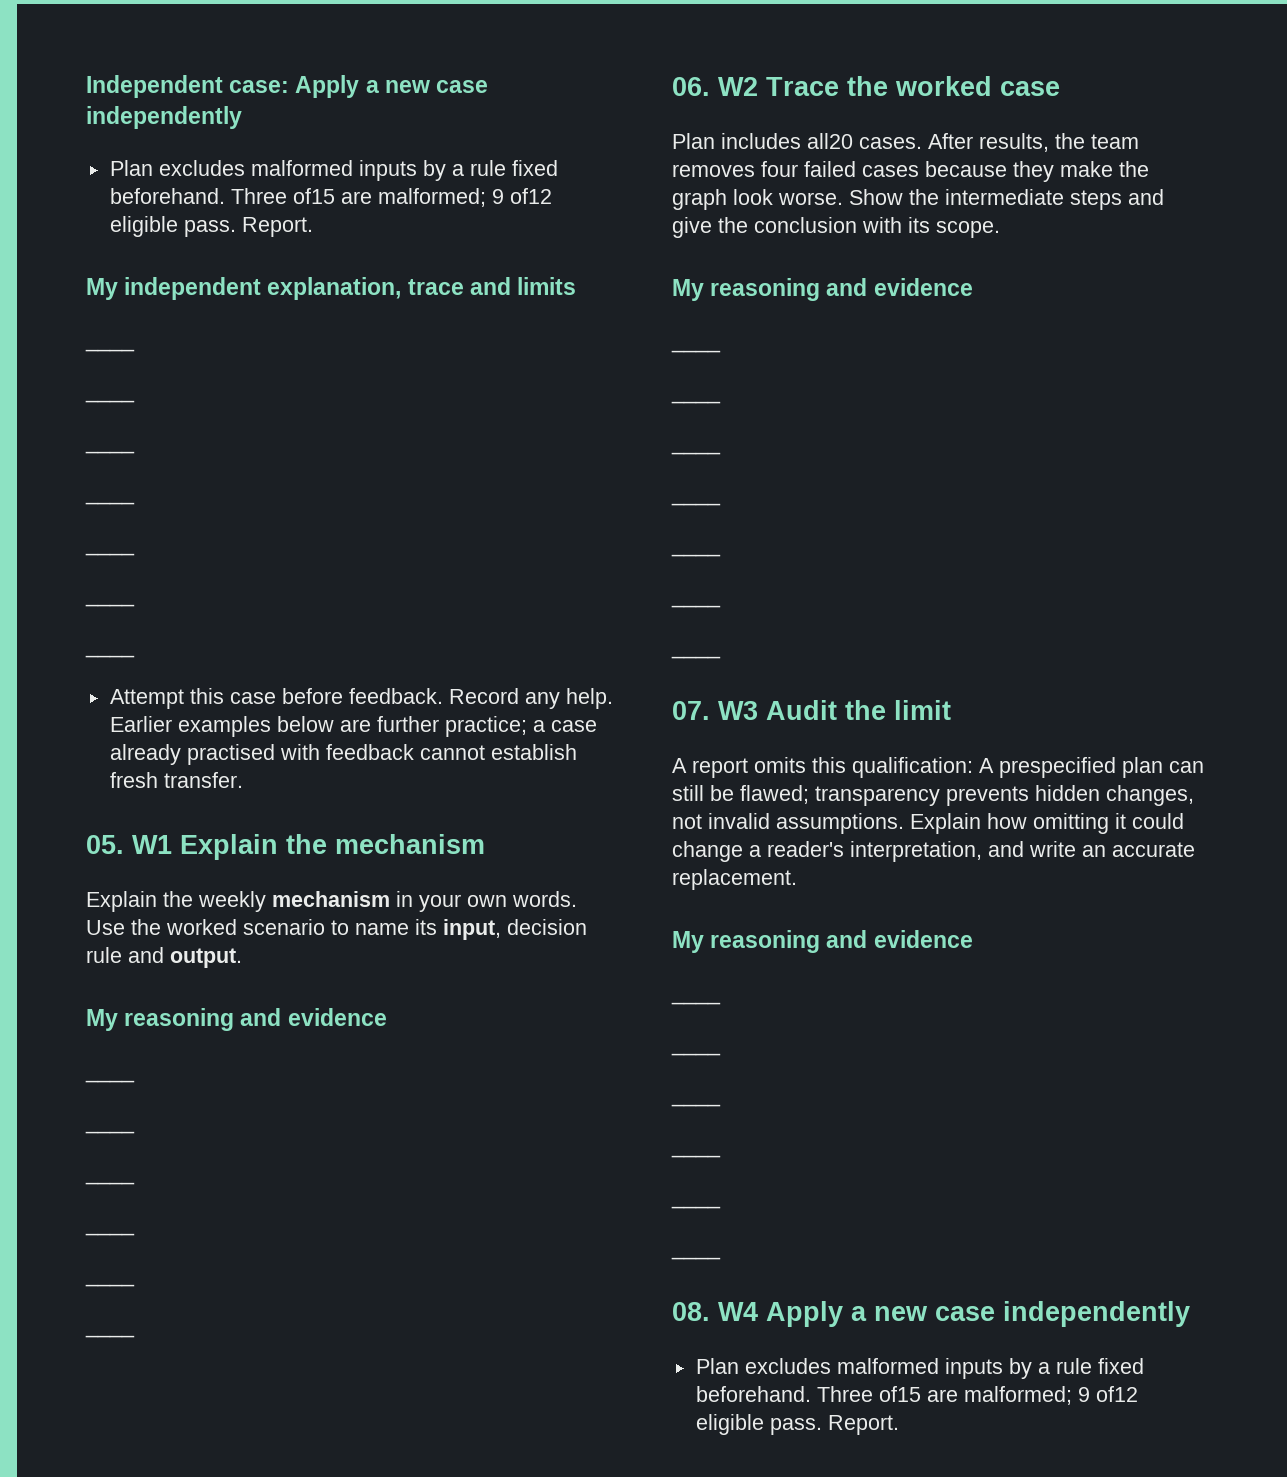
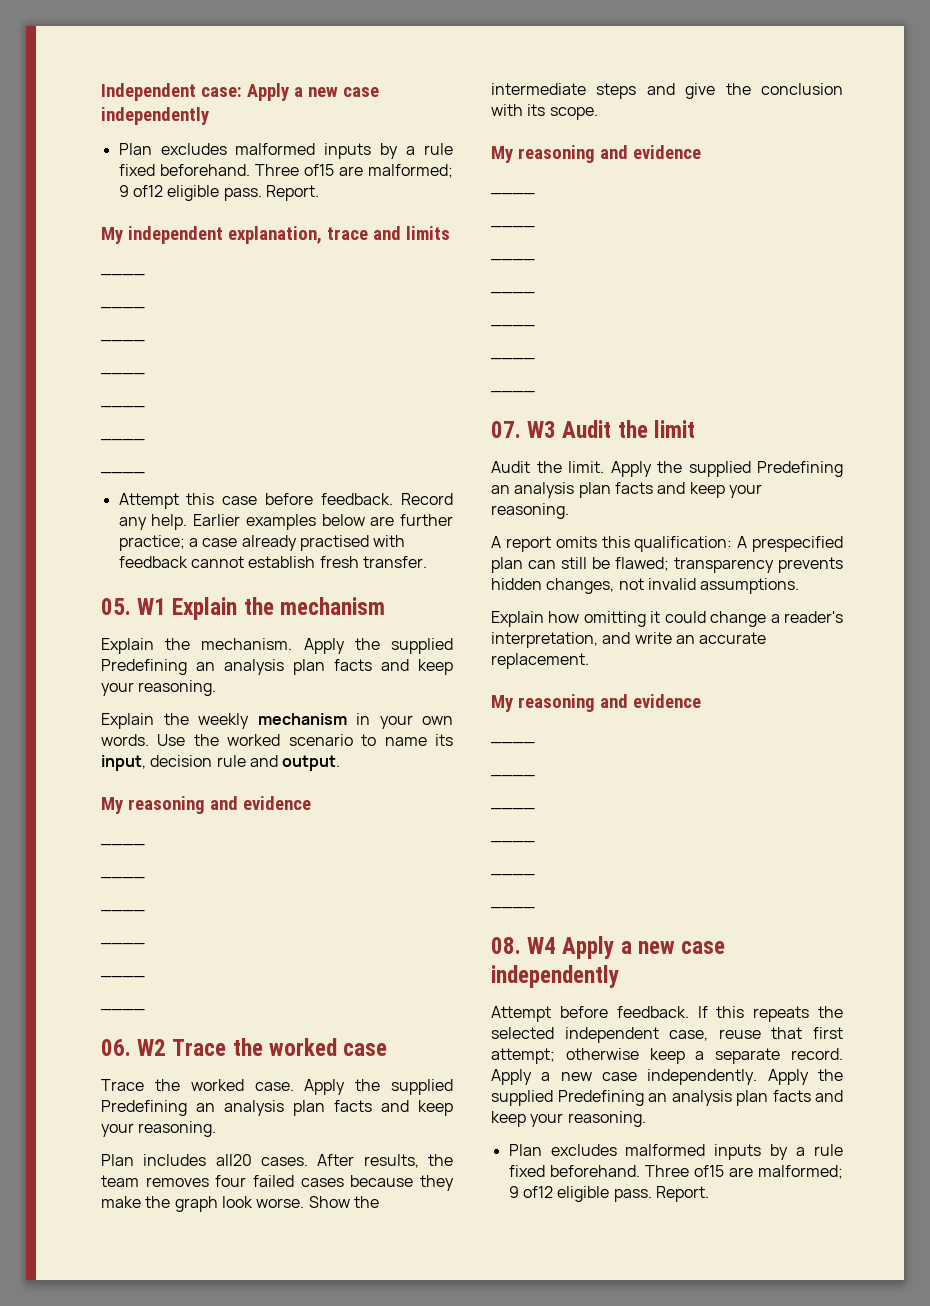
(485, 844) none -> [101,638,454,654] [101,659,453,675] [101,680,217,696] // Explain the mechanism. Apply the supplied Predefining an analysis plan facts and keep your reasoning.
(1060, 88) none -> [101,1079,453,1095] [101,1100,453,1116] [101,1121,217,1137] // Trace the worked case. Apply the supplied Predefining an analysis plan facts and keep your reasoning.
(951, 710) none -> [491,461,843,477] [491,482,762,498] [491,503,569,519] // Audit the limit. Apply the supplied Predefining an analysis plan facts and keep your reasoning.
(904, 823) none -> (800, 586) //
(1190, 1314) none -> [491,1006,843,1022] [491,1027,843,1043] [491,1048,843,1064] [491,1069,843,1085] [491,1090,843,1106] [491,1111,646,1127] // Attempt before feedback. If this repeats the selected independent case, reuse that first attempt; otherwise keep a separate record. Apply a new case independently. Apply the supplied Predefining an analysis plan facts and keep your reasoning.

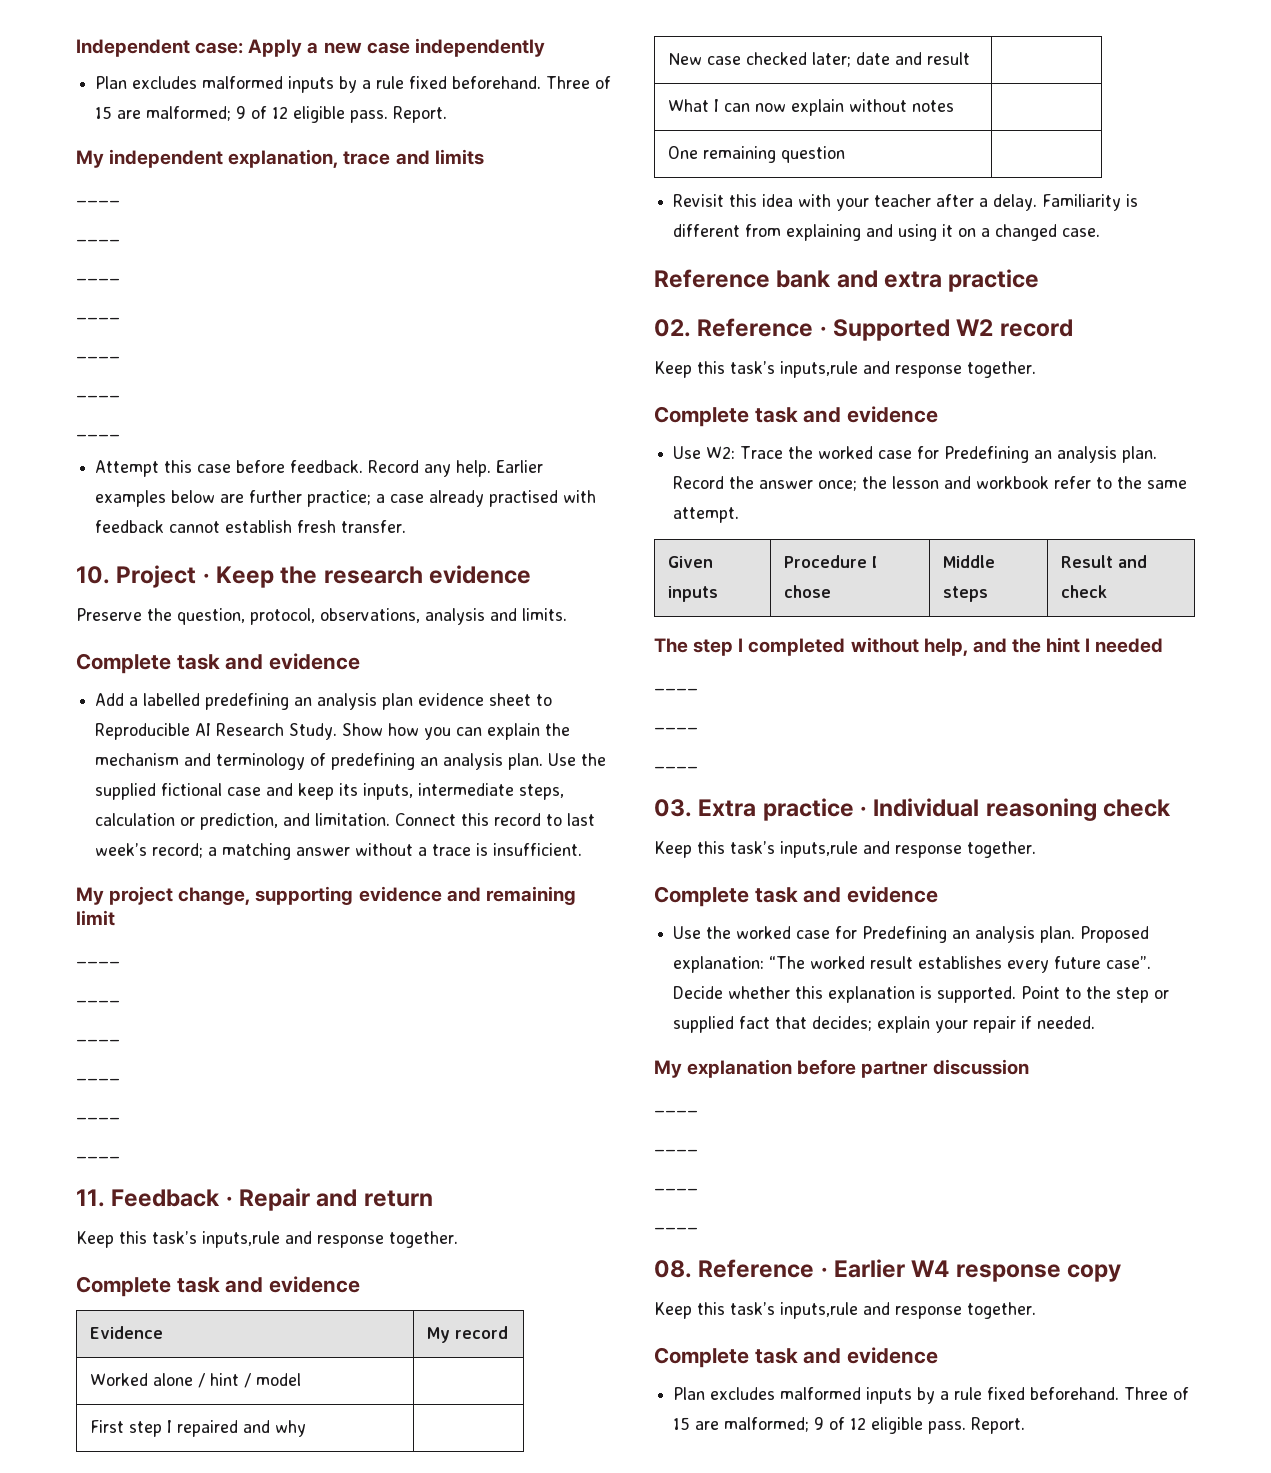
[303,164,454,178] [118,185,163,197] of15 are malformed; 9 of12 -> [595,76,612,89] [95,106,289,121] of 15 are malformed; 9 of 12
[101,597,385,620] [101,638,454,654] [101,659,453,675] [101,680,217,696] [101,713,453,729] [101,734,453,746] [101,755,341,771] [101,796,311,814] [101,844,145,846] [101,877,145,879] [101,910,145,912] [101,943,145,945] [101,976,145,978] [101,1009,145,1011] [101,1038,388,1056] [101,1079,453,1095] [101,1100,453,1116] [101,1121,217,1137] [101,1154,453,1168] [101,1175,455,1191] [101,1196,379,1212] [491,83,843,99] [491,104,598,120] [491,145,701,163] [491,193,535,195] [491,226,535,228] [491,259,535,261] [491,292,535,294] [491,325,535,327] [491,358,535,360] [491,391,535,393] [491,420,695,438] [491,461,843,477] [491,482,762,498] [491,503,569,519] [491,536,843,552] [491,557,843,573] [491,578,800,594] [491,611,843,627] [491,632,767,648] [491,653,589,669] [491,694,701,712] [491,742,535,744] [491,775,535,777] 05. W1 Explain the mechanism // Explain the mechanism. Apply the supplied Predefining an analysis plan facts and keep your reasoning. // Explain the weekly mechanism in your own words. Use the worked scenario to name its input, decision rule and output. // My reasoning and evidence // ____ // ____ // ____ // ____ // ____ // ____ // 06. W2 Trace the worked case // Trace the worked case. Apply the supplied Predefining an analysis plan facts and keep your reasoning. // Plan includes all20 cases. After results, the team removes four failed cases because they make the graph look worse. Show the intermediate steps and give the conclusion with its scope. // My reasoning and evidence // ____ // ____ // ____ // ____ // ____ // ____ // ____ // 07. W3 Audit the limit // Audit the limit. Apply the supplied Predefining an analysis plan facts and keep your reasoning. // A report omits this qualification: A prespecified plan can still be flawed; transparency prevents hidden changes, not invalid assumptions. // Explain how omitting it could change a reader's interpretation, and write an accurate replacement. // My reasoning and evidence // ____ // ____ -> [76,565,532,588] [76,608,567,625] [76,653,361,674] [95,693,553,710] [95,723,571,740] [95,753,607,770] [95,783,565,800] [95,813,596,830] [95,843,583,860] [76,886,576,905] [76,910,115,926] [76,961,120,964] [76,1000,120,1003] [76,1039,120,1042] [76,1078,120,1081] [76,1117,120,1120] [76,1156,120,1159] [76,1188,433,1211] [76,1231,458,1248] [76,1276,361,1297] [89,1326,163,1339] [426,1326,508,1343] [89,1373,301,1388] [89,1420,306,1437] [667,52,970,67] [667,99,954,116] [667,146,845,163] [673,194,1139,211] [673,224,1101,241] [654,269,1040,292] [654,318,1073,341] [654,361,1036,378] [654,406,939,427] [673,446,1158,463] [673,476,1188,491] [673,507,740,523] [667,556,713,568] [667,586,718,602] [783,555,877,568] [783,585,831,598] [942,555,995,568] [942,586,988,602] [1060,555,1147,568] [1060,585,1107,598] [654,637,1164,656] [654,688,698,691] [654,727,698,730] [654,766,698,769] [654,798,1172,821] [654,841,1036,858] [654,886,939,907] [673,926,1150,943] [673,956,1152,973] [673,986,1170,1003] [673,1016,1096,1033] [654,1059,1029,1078] 10. Project · Keep the research evidence // Preserve the question, protocol, observations, analysis and limits. // Complete task and evidence // Add a labelled predefining an analysis plan evidence sheet to Reproducible AI Research Study. Show how you can explain the mechanism and terminology of predefining an analysis plan. Use the supplied fictional case and keep its inputs, intermediate steps, calculation or prediction, and limitation. Connect this record to last week’s record; a matching answer without a trace is insufficient. // My project change, supporting evidence and remaining limit // ____ // ____ // ____ // ____ // ____ // ____ // 11. Feedback · Repair and return // Keep this task’s inputs,rule and response together. // Complete task and evidence // Evidence | My record // Worked alone / hint / model | // First step I repaired and why | // New case checked later; date and result | // What I can now explain without notes | // One remaining question | // Revisit this idea with your teacher after a delay. Familiarity is different from explaining and using it on a changed case. // Reference bank and extra practice // 02. Reference · Supported W2 record // Keep this task’s inputs,rule and response together. // Complete task and evidence // Use W2: Trace the worked case for Predefining an analysis plan. Record the answer once; the lesson and workbook refer to the same attempt. // Given inputs | Procedure I chose | Middle steps | Result and check // The step I completed without help, and the hint I needed // ____ // ____ // ____ // 03. Extra practice · Individual reasoning check // Keep this task’s inputs,rule and response together. // Complete task and evidence // Use the worked case for Predefining an analysis plan. Proposed explanation: “The worked result establishes every future case”. Decide whether this explanation is supported. Point to the step or supplied fact that decides; explain your repair if needed. // My explanation before partner discussion
[527,936,726,959] [491,965,619,988] [491,1006,843,1022] [491,1027,843,1043] [491,1048,843,1064] [491,1069,843,1085] [491,1090,843,1106] [491,1111,646,1127] W4 Apply a new case independently // Attempt before feedback. If this repeats the selected independent case, reuse that first attempt; otherwise keep a separate record. Apply a new case independently. Apply the supplied Predefining an analysis plan facts and keep your reasoning. -> [698,1259,1122,1282] [654,1302,1036,1319] [654,1347,939,1368] Reference · Earlier W4 response copy // Keep this task’s inputs,rule and response together. // Complete task and evidence
[693,1165,843,1179] [508,1186,553,1198] of15 are malformed; 9 of12 -> [1173,1387,1190,1400] [673,1417,867,1432] of 15 are malformed; 9 of 12

